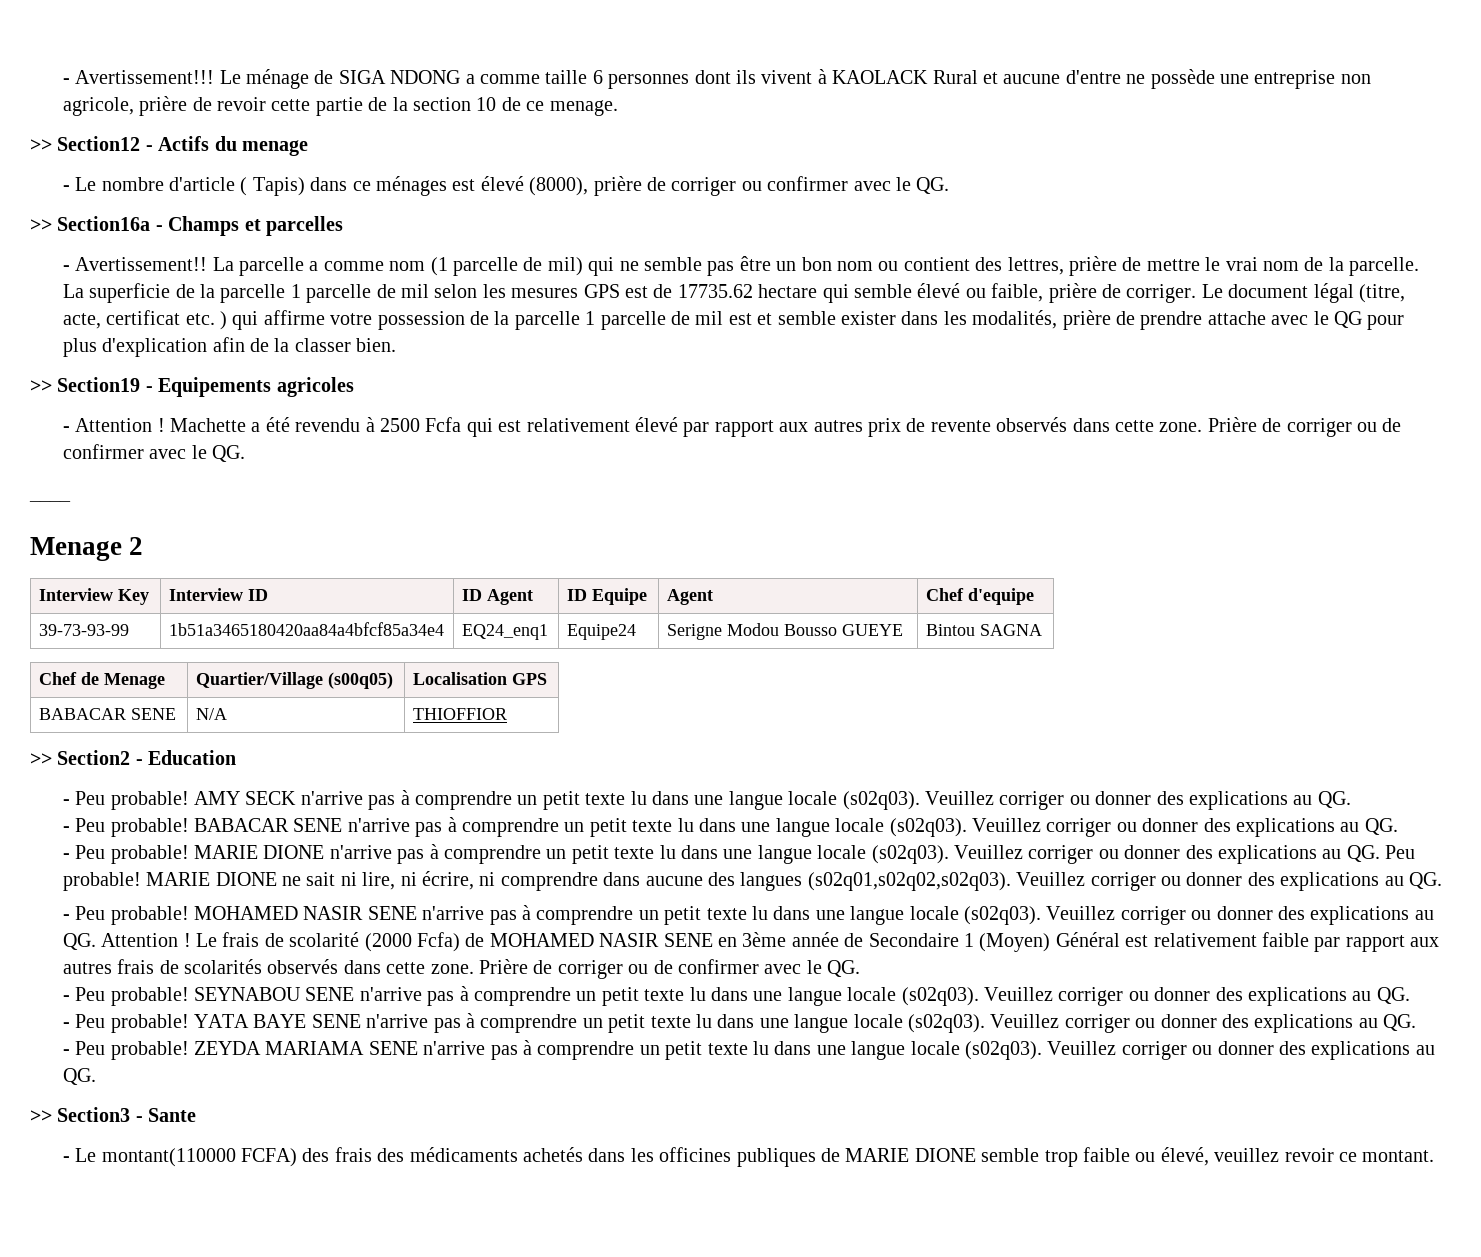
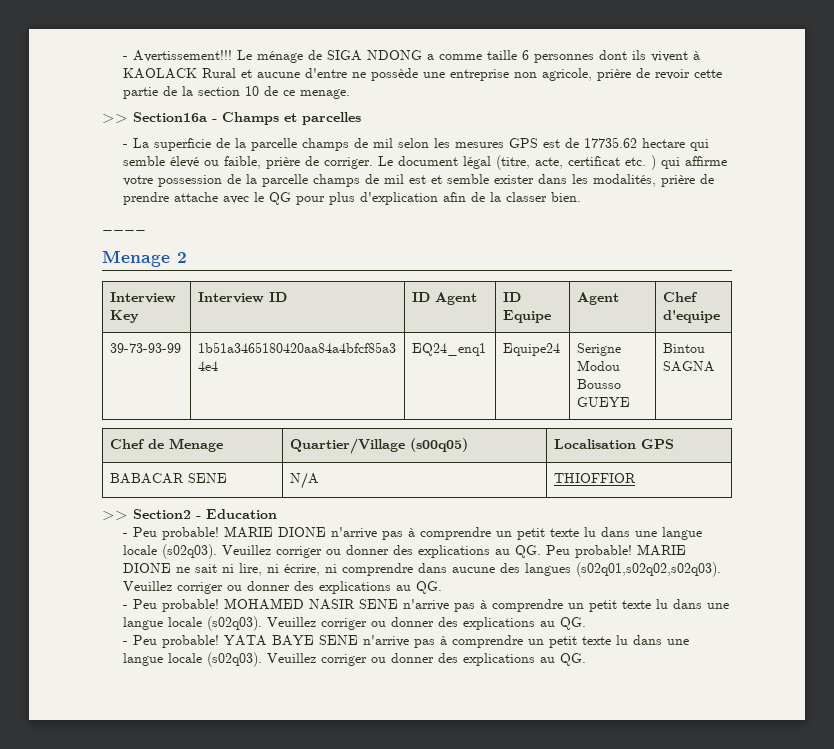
[30,136,308,156] [62,176,950,196] // >> Section12 - Actifs du menage // - Le nombre d'article ( Tapis) dans ce ménages est élevé (8000), prière de corriger ou confirmer avec le QG. -> (351, 94) none
[75,256,1420,276] Avertissement!! La parcelle a comme nom (1 parcelle de mil) qui ne semble pas être un bon nom ou contient des lettres, prière de mettre le vrai nom de la parcelle. -> (129, 146) none
[290,284,372,303] 1 parcelle -> [302,138,350,151] champs
[585,311,666,330] 1 parcelle -> [313,174,361,187] champs
[30,377,354,397] [62,417,1402,437] [62,444,245,462] // >> Section19 - Equipements agricoles // - Attention ! Machette a été revendu à 2500 Fcfa qui est relativement élevé par rapport aux autres prix de revente observés dans cette zone. Prière de corriger ou de confirmer avec le QG. -> (582, 197) none
[62,790,1351,810] [62,817,1398,837] // - Peu probable! AMY SECK n'arrive pas à comprendre un petit texte lu dans une langue locale (s02q03). Veuillez corriger ou donner des explications au QG. // - Peu probable! BABACAR SENE n'arrive pas à comprendre un petit texte lu dans une langue locale (s02q03). Veuillez corriger ou donner des explications au QG. -> (277, 514) none
[101,932,1440,952] [62,959,861,979] [62,986,1410,1006] Attention ! Le frais de scolarité (2000 Fcfa) de MOHAMED NASIR SENE en 3ème année de Secondaire 1 (Moyen) Général est relativement faible par rapport aux autres frais de scolarités observés dans cette zone. Prière de corriger ou de confirmer avec le QG. // - Peu probable! SEYNABOU SENE n'arrive pas à comprendre un petit texte lu dans une langue locale (s02q03). Veuillez corriger ou donner des explications au QG. -> (587, 623) none
[62,1040,1435,1060] [62,1068,96,1085] [30,1107,197,1122] [62,1147,1435,1167] // - Peu probable! ZEYDA MARIAMA SENE n'arrive pas à comprendre un petit texte lu dans une langue locale (s02q03). Veuillez corriger ou donner des explications au QG. // >> Section3 - Sante // - Le montant(110000 FCFA) des frais des médicaments achetés dans les officines publiques de MARIE DIONE semble trop faible ou élevé, veuillez revoir ce montant. -> (587, 659) none

